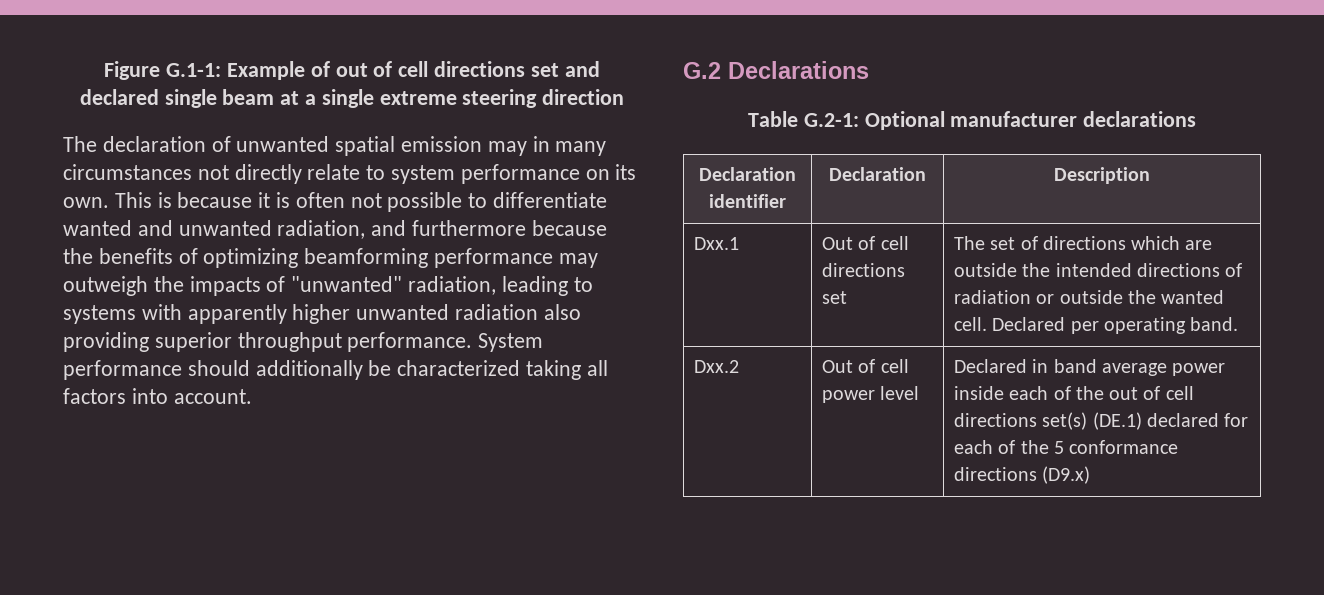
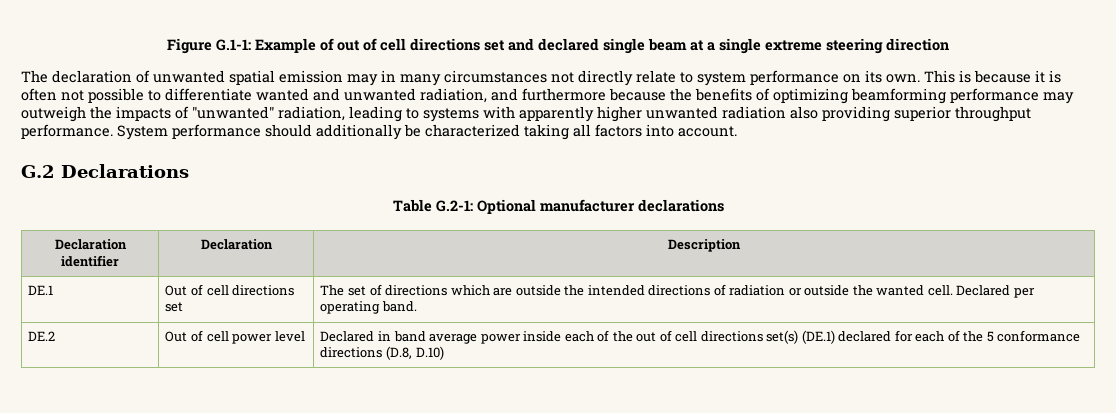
[694,237,740,250] Dxx.1 -> [28,285,54,295] DE.1
[694,360,740,373] Dxx.2 -> [28,331,56,341] DE.2
[1042,466,1091,484] (D9.x) -> [385,346,444,360] (D.8, D.10)

